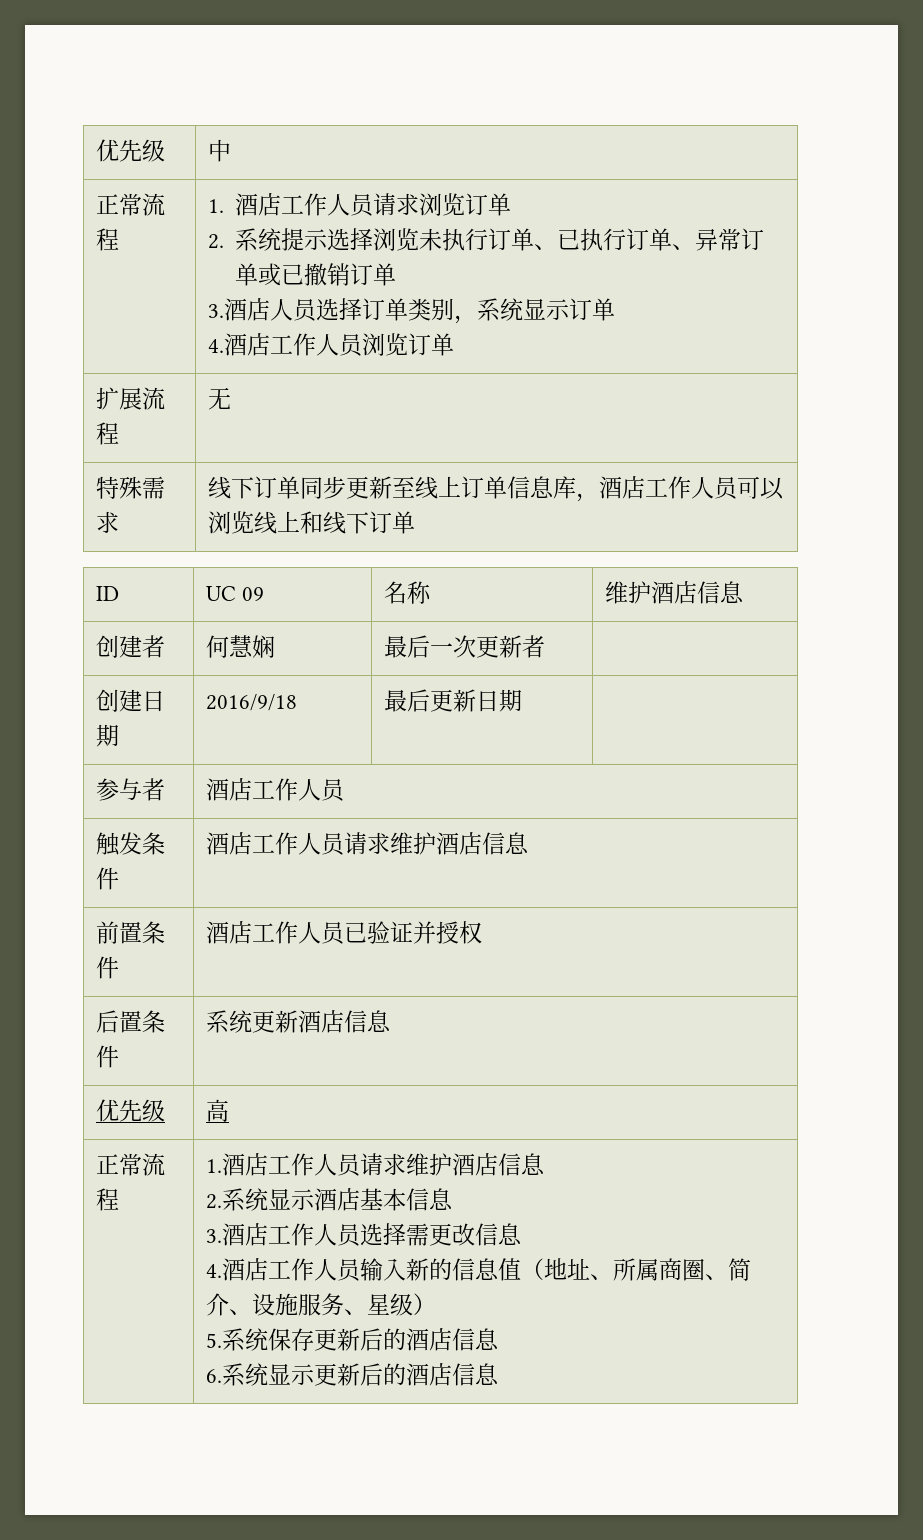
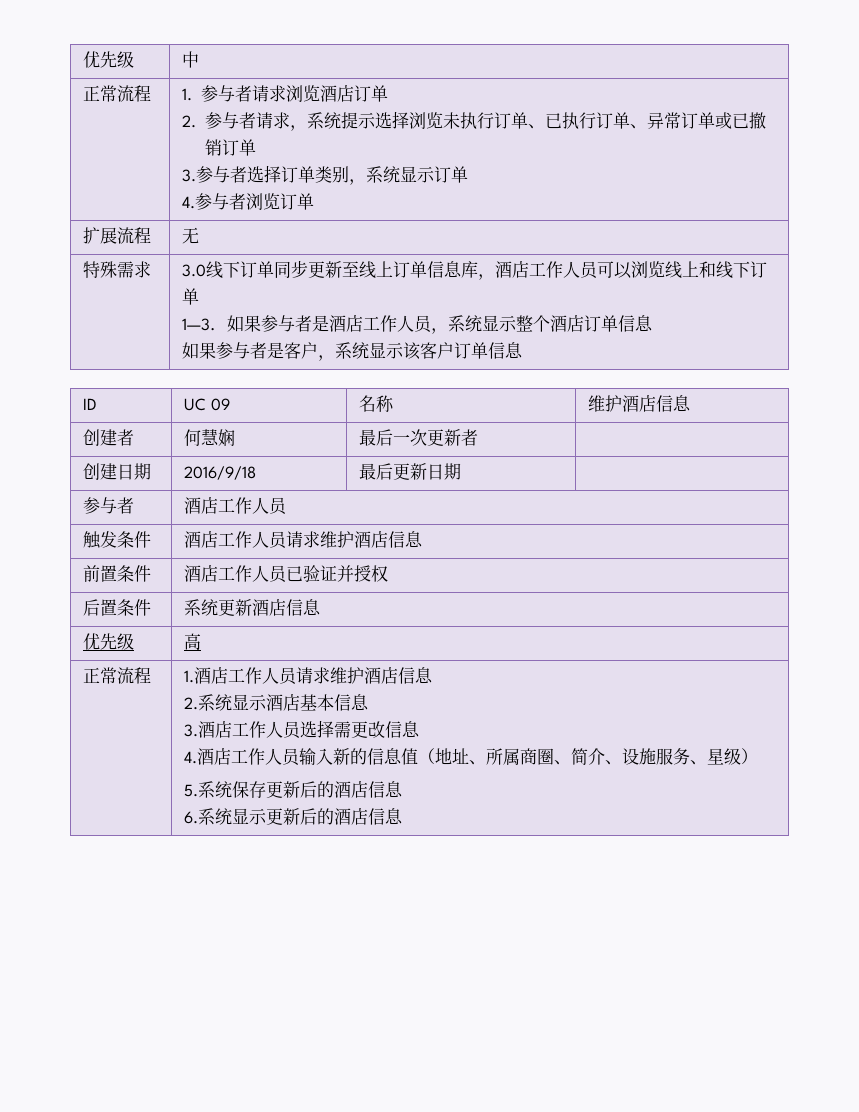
[235,193,376,217] 酒店工作人员 -> [200,85,252,102] 参与者
(466, 204) none -> [319,85,354,102] 酒店
(224, 241) none -> [204,112,307,131] 参与者请求，
[223,298,318,322] 酒店人员 -> [196,166,248,183] 参与者
[223,333,364,357] 酒店工作人员 -> [195,193,247,210] 参与者
(119, 522) none -> [182,264,207,277] 3.0
(415, 522) none -> [182,315,654,334] [182,342,524,361] // 1—3．如果参与者是酒店工作人员，系统显示整个酒店订单信息 // 如果参与者是客户，系统显示该客户订单信息

